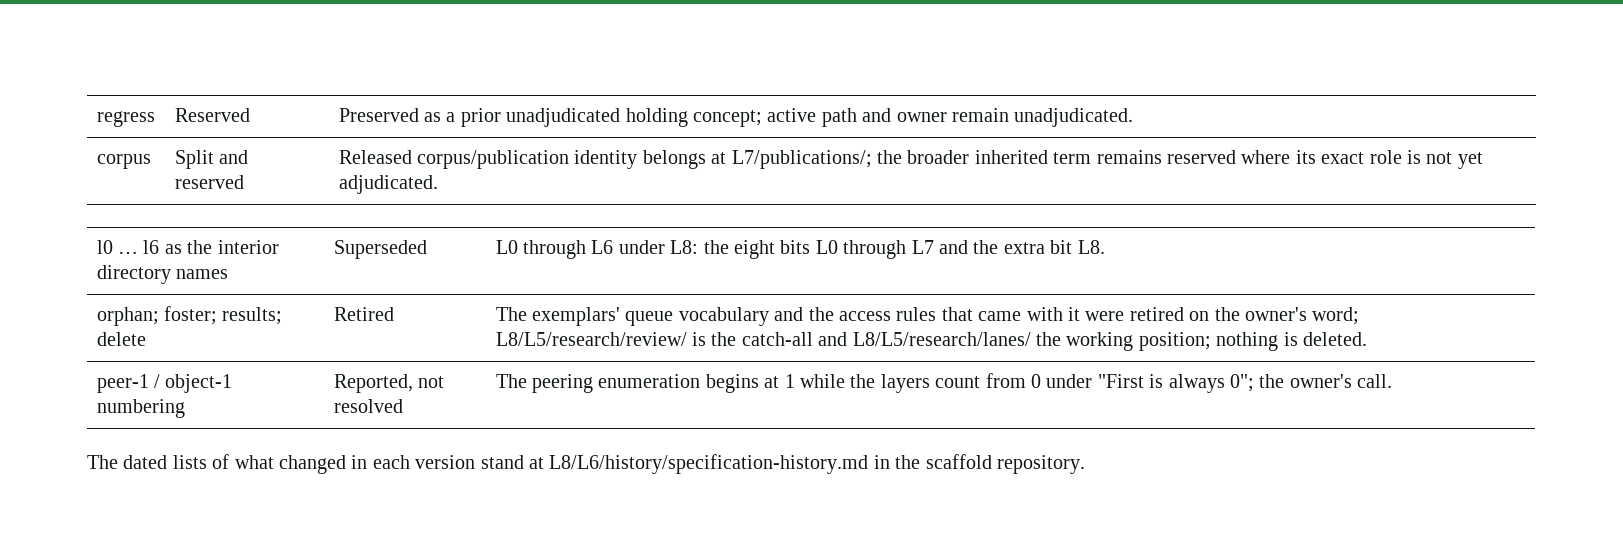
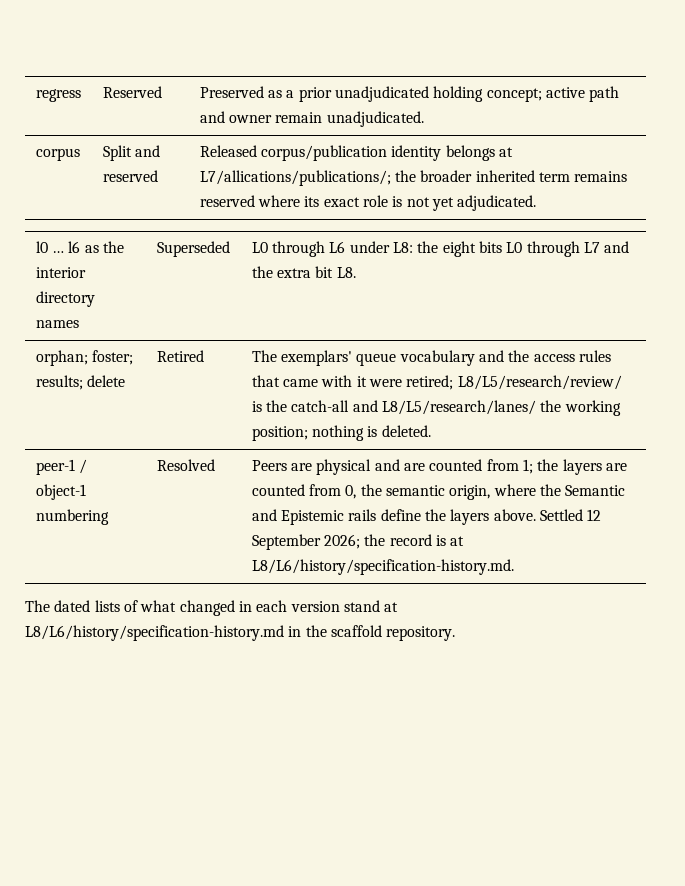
[731,150,872,169] L7/publications/; -> [199,170,391,186] L7/allications/publications/;
[1129,307,1360,325] retired on the owner's word; -> [406,375,454,390] retired;
[333,374,444,393] [333,399,403,413] [495,373,1393,393] Reported, not resolved | The peering enumeration begins at 1 while the layers count from 0 under "First is always 0"; the owner's call. -> [156,459,215,471] [251,459,627,475] [251,484,626,500] [251,509,602,525] [251,534,465,550] [251,559,514,575] Resolved | Peers are physical and are counted from 1; the layers are counted from 0, the semantic origin, where the Semantic and Epistemic rails define the layers above. Settled 12 September 2026; the record is at L8/L6/history/specification-history.md.

